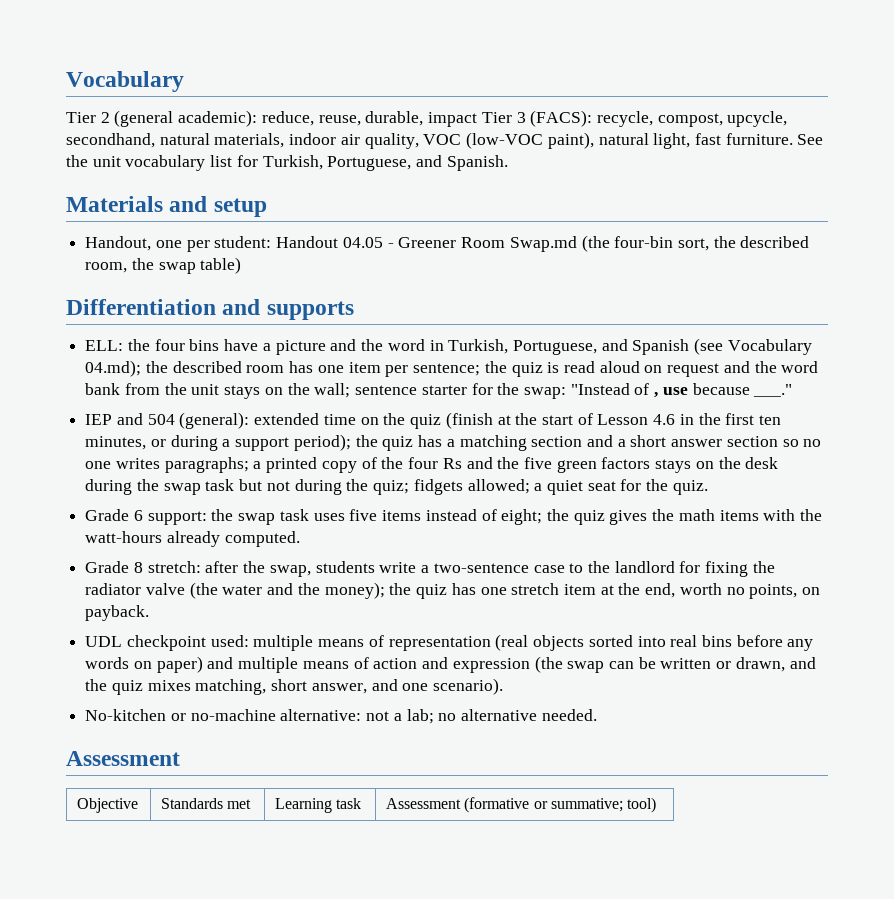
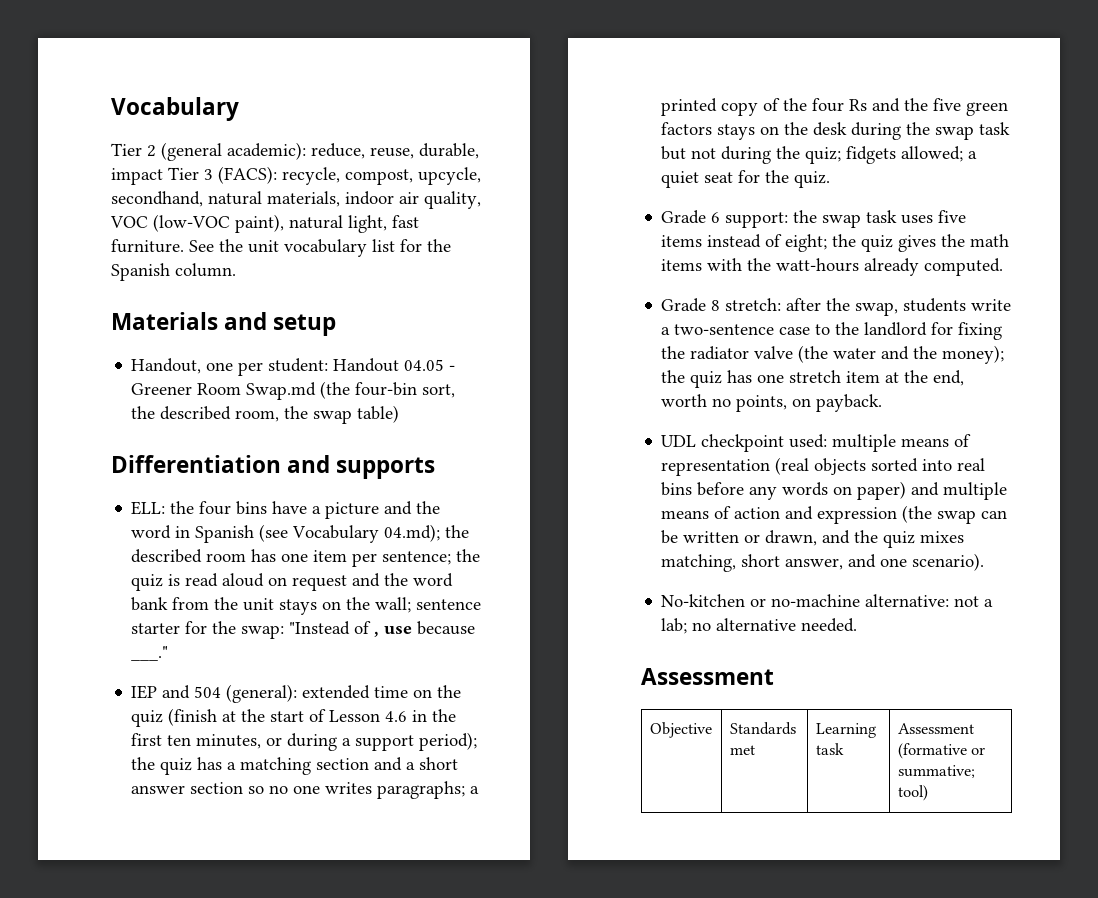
[262,155,508,171] Turkish, Portuguese, and Spanish. -> [427,239,451,252] [111,263,236,281] the Spanish column.
[448,339,628,355] Turkish, Portuguese, and -> (191, 532) none

